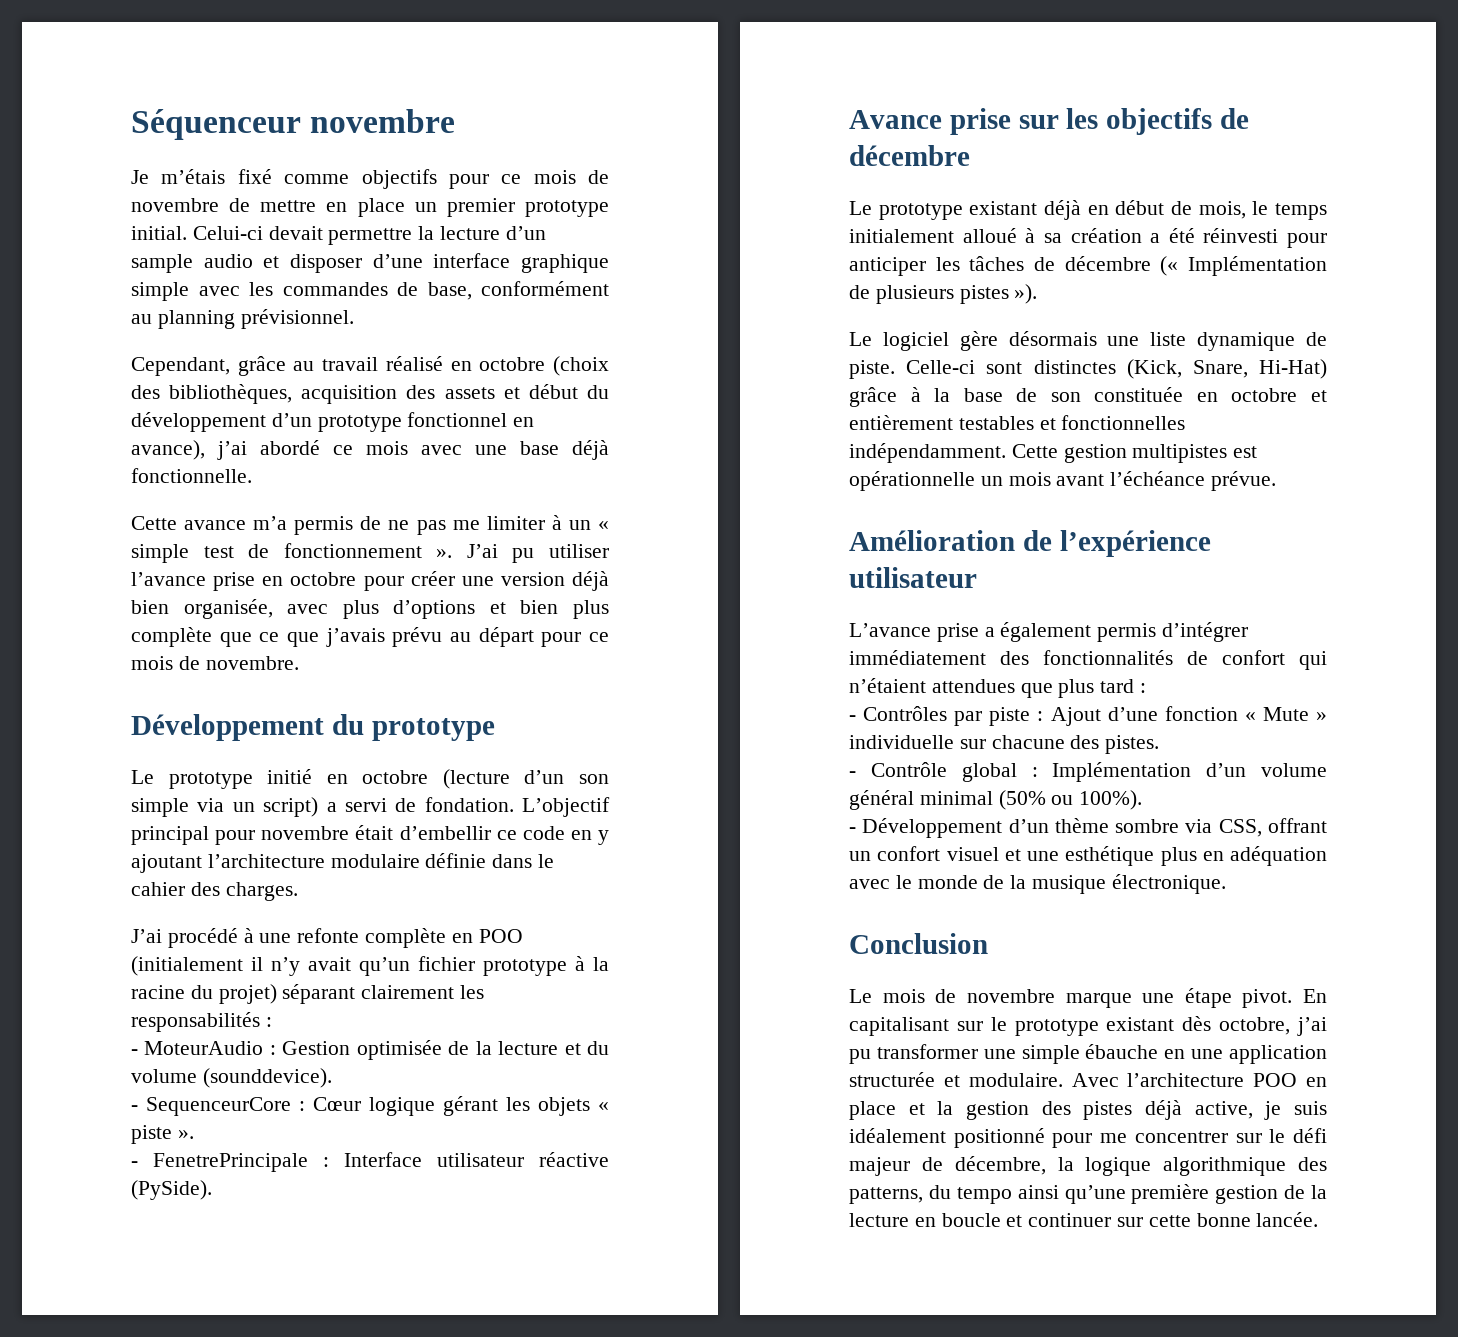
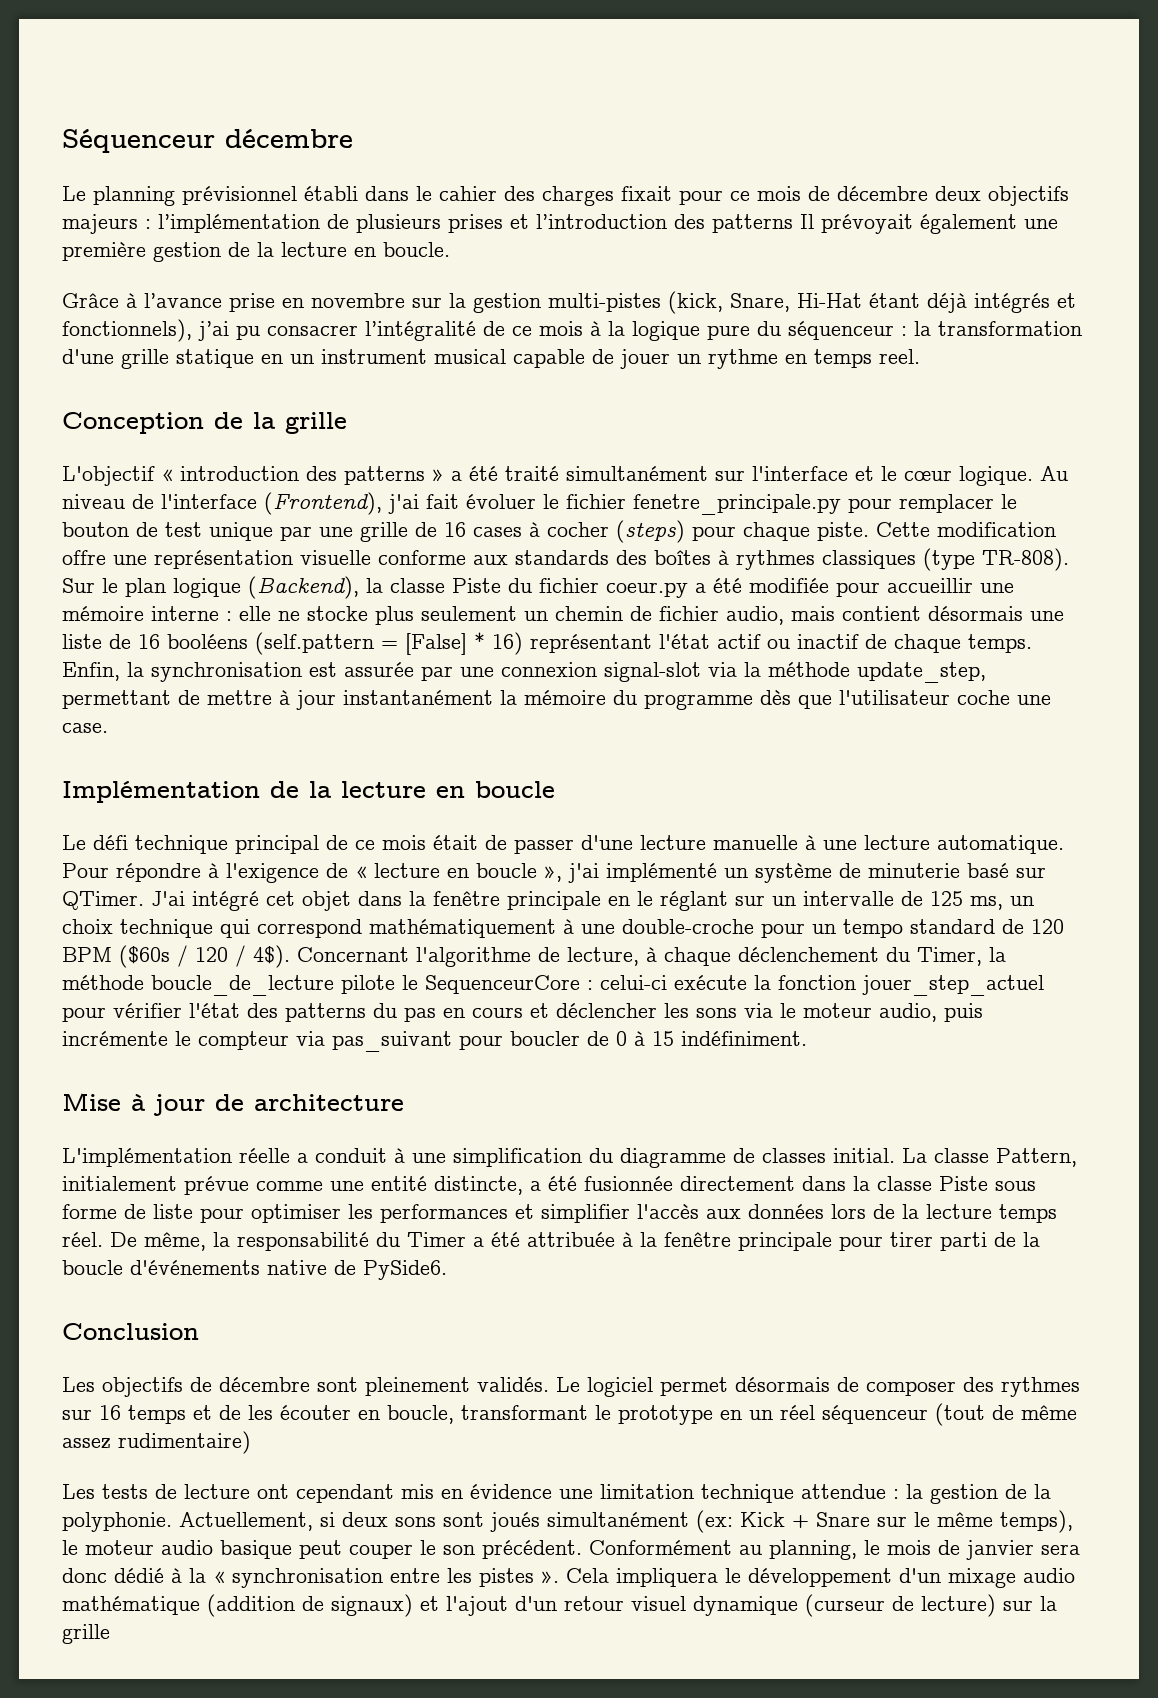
[310,109,456,133] [131,169,609,189] [131,198,609,217] [131,226,546,245] [131,253,609,273] [131,281,609,301] [131,309,354,329] [131,356,609,376] [131,384,610,404] [131,412,535,432] [131,440,609,460] [131,468,252,483] [131,515,609,535] [131,543,609,563] [131,571,609,591] [131,599,609,619] [131,627,609,647] [131,656,299,670] [131,714,495,741] [131,769,609,789] [131,797,610,817] [131,825,609,845] [131,853,555,873] [131,882,298,901] [131,928,523,948] [131,956,609,976] [131,984,485,1004] [131,1012,272,1032] [131,1040,610,1060] [131,1068,332,1088] [131,1096,609,1116] [131,1125,194,1144] [131,1152,609,1172] [131,1180,212,1200] [849,108,1250,135] [849,145,970,166] [849,200,1327,220] [849,228,1327,248] [849,256,1327,276] [849,284,1038,304] [849,331,1327,351] [849,359,1327,379] [849,387,1327,407] [849,415,1186,430] [849,443,1258,463] [849,471,1277,491] [849,530,1211,557] [849,567,977,588] [849,622,1249,642] [849,650,1327,670] [849,678,1147,698] [849,706,1327,726] [849,735,1160,754] [849,762,1327,782] [849,790,1143,810] [849,818,1327,838] [849,846,1327,866] [849,874,1226,894] [849,933,988,954] [849,988,1327,1008] [849,1016,1327,1036] [849,1044,1327,1064] [849,1072,1327,1087] [849,1100,1327,1120] [849,1128,1327,1148] [849,1156,1327,1176] [849,1185,1126,1204] novembre // Je m’étais fixé comme objectifs pour ce mois de novembre de mettre en place un premier prototype initial. Celui-ci devait permettre la lecture d’un sample audio et disposer d’une interface graphique simple avec les commandes de base, conformément au planning prévisionnel. // Cependant, grâce au travail réalisé en octobre (choix des bibliothèques, acquisition des assets et début du développement d’un prototype fonctionnel en avance), j’ai abordé ce mois avec une base déjà fonctionnelle. // Cette avance m’a permis de ne pas me limiter à un « simple test de fonctionnement ». J’ai pu utiliser l’avance prise en octobre pour créer une version déjà bien organisée, avec plus d’options et bien plus complète que ce que j’avais prévu au départ pour ce mois de novembre. // Développement du prototype // Le prototype initié en octobre (lecture d’un son simple via un script) a servi de fondation. L’objectif principal pour novembre était d’embellir ce code en y ajoutant l’architecture modulaire définie dans le cahier des charges. // J’ai procédé à une refonte complète en POO (initialement il n’y avait qu’un fichier prototype à la racine du projet) séparant clairement les responsabilités : // - MoteurAudio : Gestion optimisée de la lecture et du volume (sounddevice). // - SequenceurCore : Cœur logique gérant les objets « piste ». // - FenetrePrincipale : Interface utilisateur réactive (PySide). // Avance prise sur les objectifs de décembre // Le prototype existant déjà en début de mois, le temps initialement alloué à sa création a été réinvesti pour anticiper les tâches de décembre (« Implémentation de plusieurs pistes »). // Le logiciel gère désormais une liste dynamique de piste. Celle-ci sont distinctes (Kick, Snare, Hi-Hat) grâce à la base de son constituée en octobre et entièrement testables et fonctionnelles indépendamment. Cette gestion multipistes est opérationnelle un mois avant l’échéance prévue. // Amélioration de l’expérience utilisateur // L’avance prise a également permis d’intégrer immédiatement des fonctionnalités de confort qui n’étaient attendues que plus tard : // - Contrôles par piste : Ajout d’une fonction « Mute » individuelle sur chacune des pistes. // - Contrôle global : Implémentation d’un volume général minimal (50% ou 100%). // - Développement d’un thème sombre via CSS, offrant un confort visuel et une esthétique plus en adéquation avec le monde de la musique électronique. // Conclusion // Le mois de novembre marque une étape pivot. En capitalisant sur le prototype existant dès octobre, j’ai pu transformer une simple ébauche en une application structurée et modulaire. Avec l’architecture POO en place et la gestion des pistes déjà active, je suis idéalement positionné pour me concentrer sur le défi majeur de décembre, la logique algorithmique des patterns, du tempo ainsi qu’une -> [225,129,353,148] [62,186,1069,206] [62,214,1058,234] décembre // Le planning prévisionnel établi dans le cahier des charges fixait pour ce mois de décembre deux objectifs majeurs : l’implémentation de plusieurs prises et l’introduction des patterns Il prévoyait également une
[941,1212,1319,1227] boucle et continuer sur cette bonne lancée. -> [383,242,450,257] [62,291,1076,314] [62,319,1082,342] [62,349,920,369] [62,412,347,434] [62,466,1068,486] [62,492,1017,515] [62,520,1056,543] [62,548,1069,571] [62,576,1014,599] [62,606,1064,625] [62,632,1032,655] [62,662,986,683] [62,690,1051,710] [62,723,108,733] [62,781,555,803] [62,835,1064,854] [62,863,1046,883] [62,891,1034,911] [62,919,1064,938] [62,945,1006,968] [62,975,1044,996] [62,1003,983,1022] [62,1031,807,1052] [62,1093,404,1116] [62,1148,1077,1168] [62,1176,1036,1195] [62,1204,1057,1223] [62,1232,1040,1251] [62,1260,447,1280] [62,1323,199,1340] [62,1377,1080,1397] [62,1403,1077,1426] [62,1431,251,1454] [62,1484,1051,1504] [62,1510,1073,1533] [62,1540,1080,1560] [62,1568,1075,1588] [62,1594,1057,1617] [62,1624,110,1644] boucle. // Grâce à l’avance prise en novembre sur la gestion multi-pistes (kick, Snare, Hi-Hat étant déjà intégrés et fonctionnels), j’ai pu consacrer l’intégralité de ce mois à la logique pure du séquenceur : la transformation d'une grille statique en un instrument musical capable de jouer un rythme en temps reel. // Conception de la grille // L'objectif « introduction des patterns » a été traité simultanément sur l'interface et le cœur logique. Au niveau de l'interface (Frontend), j'ai fait évoluer le fichier fenetre_principale.py pour remplacer le bouton de test unique par une grille de 16 cases à cocher (steps) pour chaque piste. Cette modification offre une représentation visuelle conforme aux standards des boîtes à rythmes classiques (type TR-808). Sur le plan logique (Backend), la classe Piste du fichier coeur.py a été modifiée pour accueillir une mémoire interne : elle ne stocke plus seulement un chemin de fichier audio, mais contient désormais une liste de 16 booléens (self.pattern = [False] * 16) représentant l'état actif ou inactif de chaque temps. Enfin, la synchronisation est assurée par une connexion signal-slot via la méthode update_step, permettant de mettre à jour instantanément la mémoire du programme dès que l'utilisateur coche une case. // Implémentation de la lecture en boucle // Le défi technique principal de ce mois était de passer d'une lecture manuelle à une lecture automatique. Pour répondre à l'exigence de « lecture en boucle », j'ai implémenté un système de minuterie basé sur QTimer. J'ai intégré cet objet dans la fenêtre principale en le réglant sur un intervalle de 125 ms, un choix technique qui correspond mathématiquement à une double-croche pour un tempo standard de 120 BPM ($60s / 120 / 4$). Concernant l'algorithme de lecture, à chaque déclenchement du Timer, la méthode boucle_de_lecture pilote le SequenceurCore : celui-ci exécute la fonction jouer_step_actuel pour vérifier l'état des patterns du pas en cours et déclencher les sons via le moteur audio, puis incrémente le compteur via pas_suivant pour boucler de 0 à 15 indéfiniment. // Mise à jour de architecture // L'implémentation réelle a conduit à une simplification du diagramme de classes initial. La classe Pattern, initialement prévue comme une entité distincte, a été fusionnée directement dans la classe Piste sous forme de liste pour optimiser les performances et simplifier l'accès aux données lors de la lecture temps réel. De même, la responsabilité du Timer a été attribuée à la fenêtre principale pour tirer parti de la boucle d'événements native de PySide6. // Conclusion // Les objectifs de décembre sont pleinement validés. Le logiciel permet désormais de composer des rythmes sur 16 temps et de les écouter en boucle, transformant le prototype en un réel séquenceur (tout de même assez rudimentaire) // Les tests de lecture ont cependant mis en évidence une limitation technique attendue : la gestion de la polyphonie. Actuellement, si deux sons sont joués simultanément (ex: Kick + Snare sur le même temps), le moteur audio basique peut couper le son précédent. Conformément au planning, le mois de janvier sera donc dédié à la « synchronisation entre les pistes ». Cela impliquera le développement d'un mixage audio mathématique (addition de signaux) et l'ajout d'un retour visuel dynamique (curseur de lecture) sur la grille

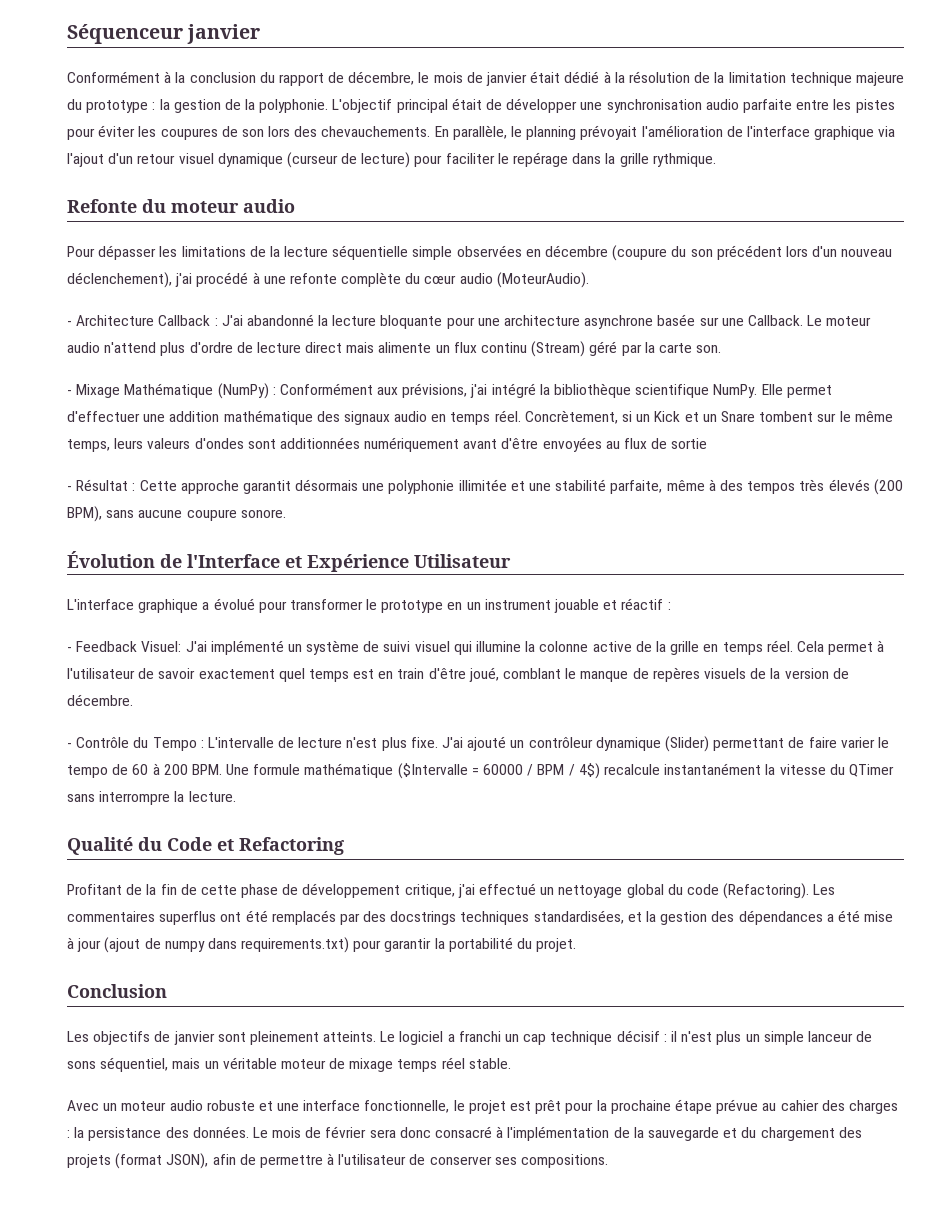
[225,129,353,148] [62,186,1069,206] [62,214,1058,234] [62,242,450,262] [62,291,1076,314] [62,319,1082,342] [62,349,920,369] [62,412,347,434] [62,466,1068,486] [62,492,1017,515] [62,520,1056,543] [62,548,1069,571] [62,576,1014,599] [62,606,1064,625] [62,632,1032,655] [62,662,986,683] [62,690,1051,710] [62,723,108,733] [62,781,555,803] [62,835,1064,854] [62,863,1046,883] [62,891,1034,911] [62,919,1064,938] [62,945,1006,968] [62,975,1044,996] [62,1003,983,1022] [62,1031,807,1052] [62,1093,404,1116] [62,1148,1077,1168] [62,1176,1036,1195] [62,1204,1057,1223] [62,1232,1040,1251] [62,1260,447,1280] [62,1323,199,1340] [62,1377,1080,1397] [62,1403,1077,1426] [62,1431,251,1454] [62,1484,886,1503] décembre // Le planning prévisionnel établi dans le cahier des charges fixait pour ce mois de décembre deux objectifs majeurs : l’implémentation de plusieurs prises et l’introduction des patterns Il prévoyait également une première gestion de la lecture en boucle. // Grâce à l’avance prise en novembre sur la gestion multi-pistes (kick, Snare, Hi-Hat étant déjà intégrés et fonctionnels), j’ai pu consacrer l’intégralité de ce mois à la logique pure du séquenceur : la transformation d'une grille statique en un instrument musical capable de jouer un rythme en temps reel. // Conception de la grille // L'objectif « introduction des patterns » a été traité simultanément sur l'interface et le cœur logique. Au niveau de l'interface (Frontend), j'ai fait évoluer le fichier fenetre_principale.py pour remplacer le bouton de test unique par une grille de 16 cases à cocher (steps) pour chaque piste. Cette modification offre une représentation visuelle conforme aux standards des boîtes à rythmes classiques (type TR-808). Sur le plan logique (Backend), la classe Piste du fichier coeur.py a été modifiée pour accueillir une mémoire interne : elle ne stocke plus seulement un chemin de fichier audio, mais contient désormais une liste de 16 booléens (self.pattern = [False] * 16) représentant l'état actif ou inactif de chaque temps. Enfin, la synchronisation est assurée par une connexion signal-slot via la méthode update_step, permettant de mettre à jour instantanément la mémoire du programme dès que l'utilisateur coche une case. // Implémentation de la lecture en boucle // Le défi technique principal de ce mois était de passer d'une lecture manuelle à une lecture automatique. Pour répondre à l'exigence de « lecture en boucle », j'ai implémenté un système de minuterie basé sur QTimer. J'ai intégré cet objet dans la fenêtre principale en le réglant sur un intervalle de 125 ms, un choix technique qui correspond mathématiquement à une double-croche pour un tempo standard de 120 BPM ($60s / 120 / 4$). Concernant l'algorithme de lecture, à chaque déclenchement du Timer, la méthode boucle_de_lecture pilote le SequenceurCore : celui-ci exécute la fonction jouer_step_actuel pour vérifier l'état des patterns du pas en cours et déclencher les sons via le moteur audio, puis incrémente le compteur via pas_suivant pour boucler de 0 à 15 indéfiniment. // Mise à jour de architecture // L'implémentation réelle a conduit à une simplification du diagramme de classes initial. La classe Pattern, initialement prévue comme une entité distincte, a été fusionnée directement dans la classe Piste sous forme de liste pour optimiser les performances et simplifier l'accès aux données lors de la lecture temps réel. De même, la responsabilité du Timer a été attribuée à la fenêtre principale pour tirer parti de la boucle d'événements native de PySide6. // Conclusion // Les objectifs de décembre sont pleinement validés. Le logiciel permet désormais de composer des rythmes sur 16 temps et de les écouter en boucle, transformant le prototype en un réel séquenceur (tout de même assez rudimentaire) // Les tests de lecture ont cependant mis en évidence une limitation technique attendue -> [187,24,261,44] [67,71,904,86] [67,99,149,113] janvier // Conformément à la conclusion du rapport de décembre, le mois de janvier était dédié à la résolution de la limitation technique majeure du prototype
[179,1510,1073,1533] [62,1540,1080,1560] [62,1568,1075,1588] [62,1594,439,1617] Actuellement, si deux sons sont joués simultanément (ex: Kick + Snare sur le même temps), le moteur audio basique peut couper le son précédent. Conformément au planning, le mois de janvier sera donc dédié à la « synchronisation entre les pistes ». Cela impliquera le développement d'un mixage audio mathématique (addition de signaux) et -> [332,98,895,113] [67,125,896,140] L'objectif principal était de développer une synchronisation audio parfaite entre les pistes pour éviter les coupures de son lors des chevauchements. En parallèle, le planning prévoyait l'amélioration de l'interface graphique via
[1003,1596,1057,1611] [62,1624,110,1644] sur la grille -> [414,152,716,167] [67,199,295,213] [67,245,893,261] [67,272,589,288] [67,314,872,329] [67,341,722,357] [67,383,832,399] [67,410,893,425] [67,437,708,452] [67,479,903,495] [67,506,286,522] [67,551,511,572] [67,598,671,613] [67,640,885,655] [67,667,849,682] [67,694,133,706] [67,736,889,752] [67,763,894,779] [67,791,236,805] [67,837,344,855] [67,883,836,899] [67,910,894,925] [67,937,577,953] [67,984,167,998] [67,1030,873,1045] [67,1057,511,1072] [67,1099,898,1114] [67,1126,862,1141] [67,1153,609,1169] pour faciliter le repérage dans la grille rythmique. // Refonte du moteur audio // Pour dépasser les limitations de la lecture séquentielle simple observées en décembre (coupure du son précédent lors d'un nouveau déclenchement), j'ai procédé à une refonte complète du cœur audio (MoteurAudio). // - Architecture Callback : J'ai abandonné la lecture bloquante pour une architecture asynchrone basée sur une Callback. Le moteur audio n'attend plus d'ordre de lecture direct mais alimente un flux continu (Stream) géré par la carte son. // - Mixage Mathématique (NumPy) : Conformément aux prévisions, j'ai intégré la bibliothèque scientifique NumPy. Elle permet d'effectuer une addition mathématique des signaux audio en temps réel. Concrètement, si un Kick et un Snare tombent sur le même temps, leurs valeurs d'ondes sont additionnées numériquement avant d'être envoyées au flux de sortie // - Résultat : Cette approche garantit désormais une polyphonie illimitée et une stabilité parfaite, même à des tempos très élevés (200 BPM), sans aucune coupure sonore. // Évolution de l'Interface et Expérience Utilisateur // L'interface graphique a évolué pour transformer le prototype en un instrument jouable et réactif : // - Feedback Visuel: J'ai implémenté un système de suivi visuel qui illumine la colonne active de la grille en temps réel. Cela permet à l'utilisateur de savoir exactement quel temps est en train d'être joué, comblant le manque de repères visuels de la version de décembre. // - Contrôle du Tempo : L'intervalle de lecture n'est plus fixe. J'ai ajouté un contrôleur dynamique (Slider) permettant de faire varier le tempo de 60 à 200 BPM. Une formule mathématique ($Intervalle = 60000 / BPM / 4$) recalcule instantanément la vitesse du QTimer sans interrompre la lecture. // Qualité du Code et Refactoring // Profitant de la fin de cette phase de développement critique, j'ai effectué un nettoyage global du code (Refactoring). Les commentaires superflus ont été remplacés par des docstrings techniques standardisées, et la gestion des dépendances a été mise à jour (ajout de numpy dans requirements.txt) pour garantir la portabilité du projet. // Conclusion // Les objectifs de janvier sont pleinement atteints. Le logiciel a franchi un cap technique décisif : il n'est plus un simple lanceur de sons séquentiel, mais un véritable moteur de mixage temps réel stable. // Avec un moteur audio robuste et une interface fonctionnelle, le projet est prêt pour la prochaine étape prévue au cahier des charges : la persistance des données. Le mois de février sera donc consacré à l'implémentation de la sauvegarde et du chargement des projets (format JSON), afin de permettre à l'utilisateur de conserver ses compositions.

